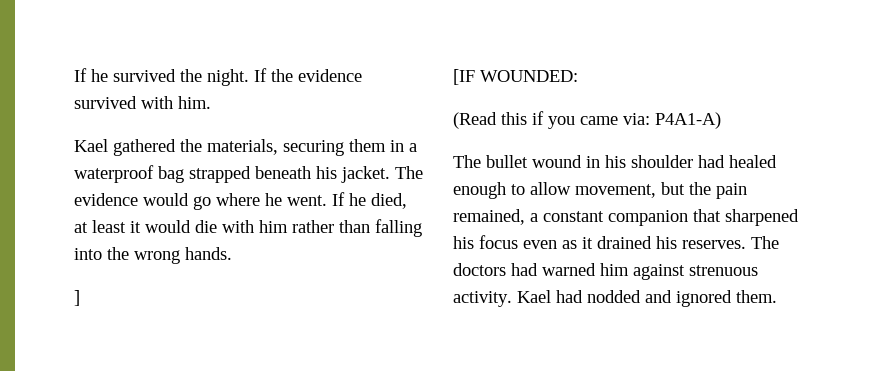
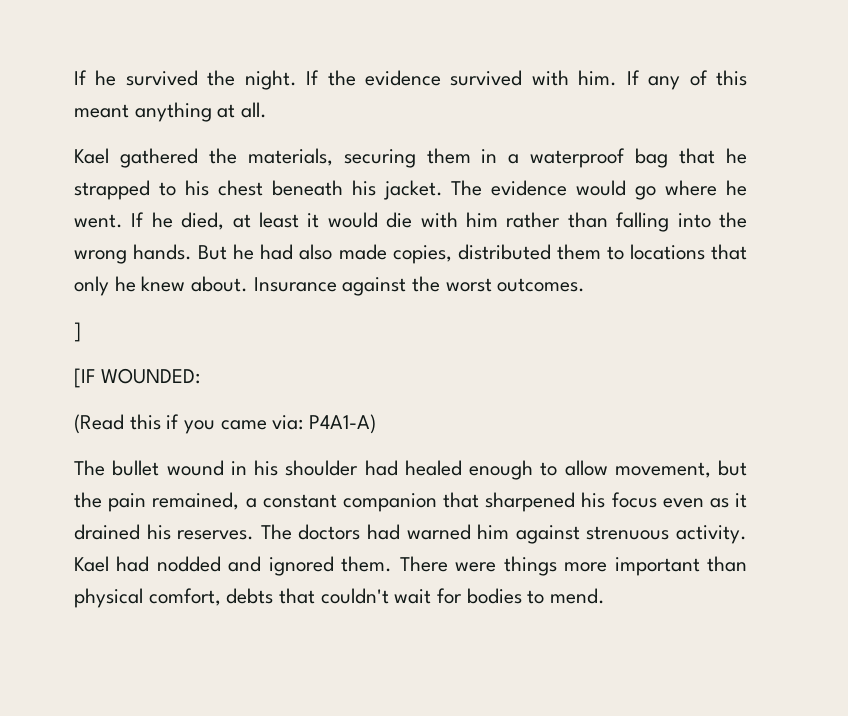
(211, 102) none -> [626,70,748,90] [74,102,268,122] If any of this meant anything at all.
[189,166,251,183] strapped -> [679,148,748,164] [74,180,263,200] that he strapped to his chest
(232, 253) none -> [198,244,748,264] [74,276,586,296] But he had also made copies, distributed them to locations that only he knew about. Insurance against the worst outcomes.
(777, 296) none -> [399,556,747,576] [74,588,606,608] There were things more important than physical comfort, debts that couldn't wait for bodies to mend.

